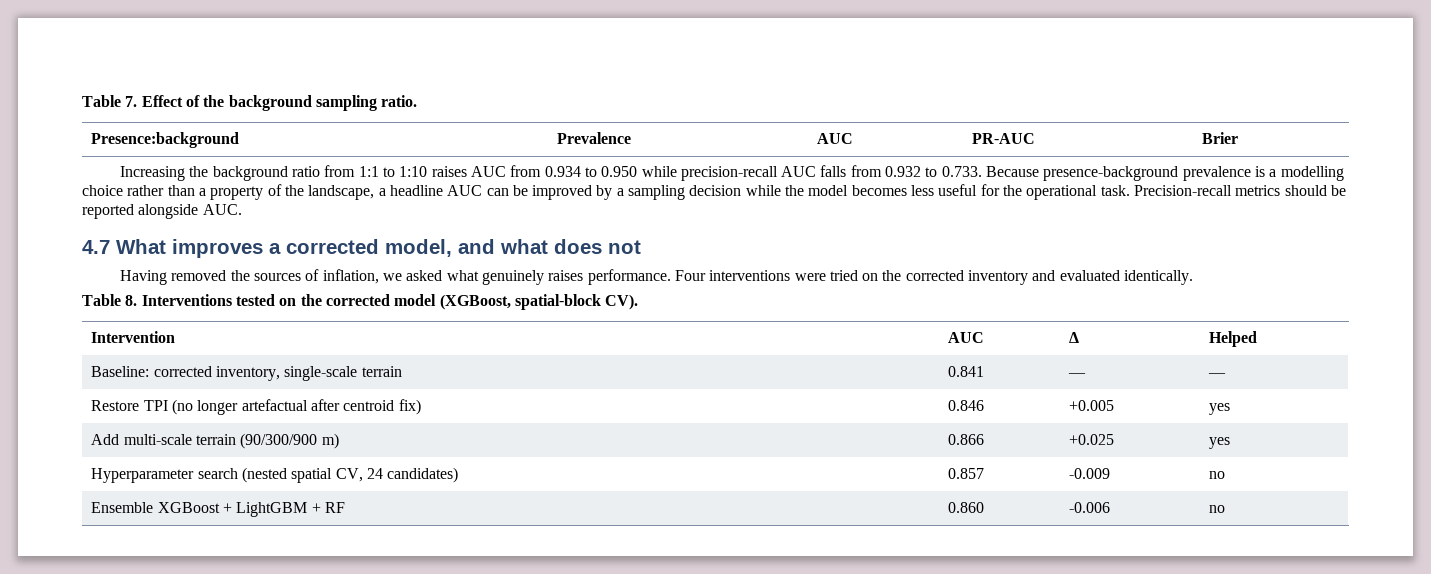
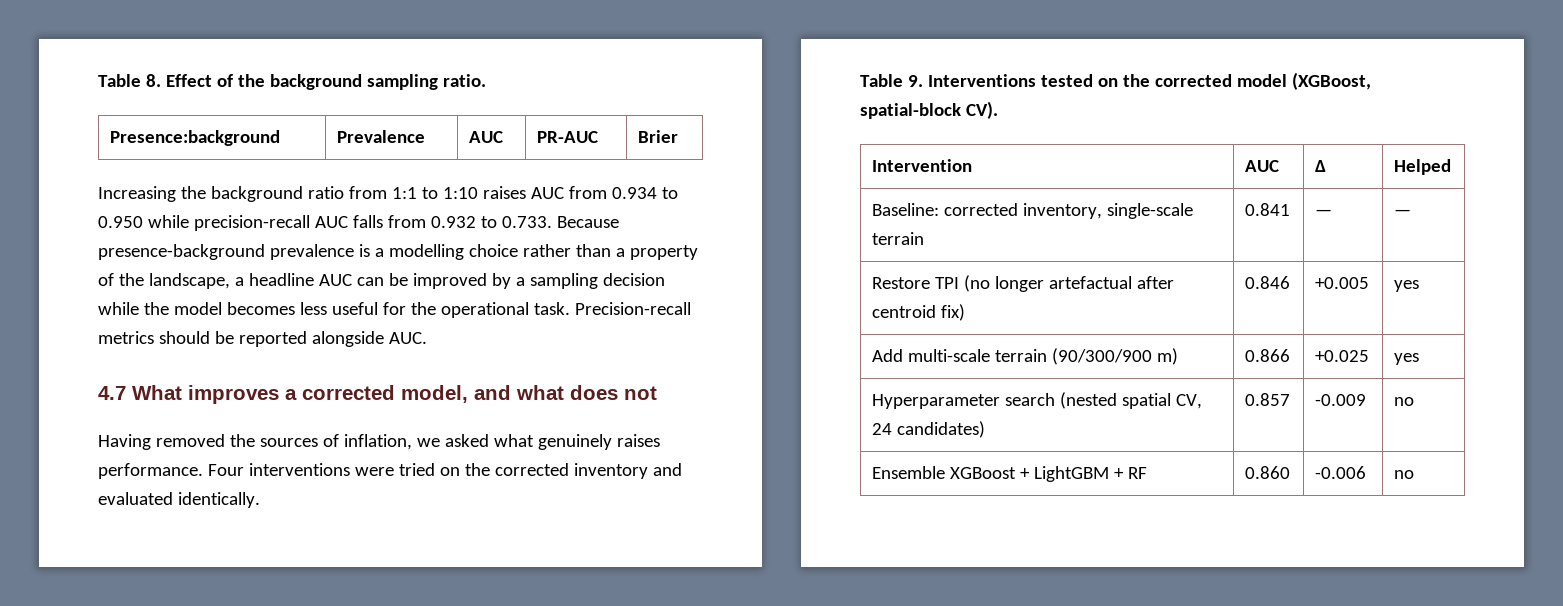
[82,95,138,107] Table 7. -> [98,74,161,87] Table 8.
[125,295,138,306] 8. -> [907,75,923,87] 9.

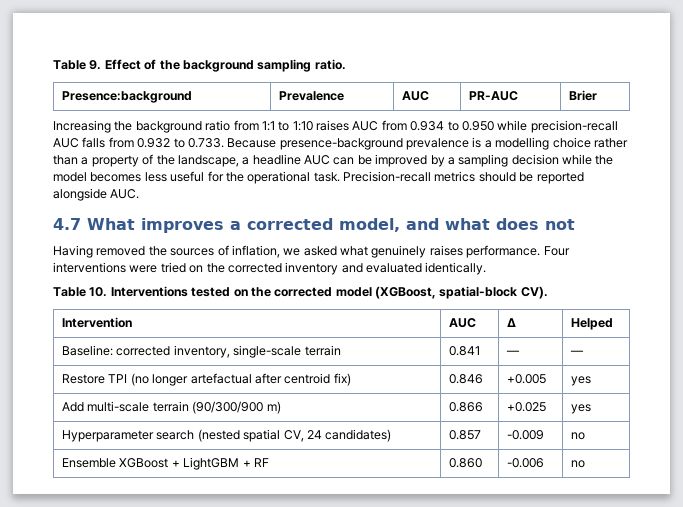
[98,74,161,87] Table 8. -> [53,60,102,70] Table 9.
[907,75,923,87] 9. -> [89,287,108,297] 10.

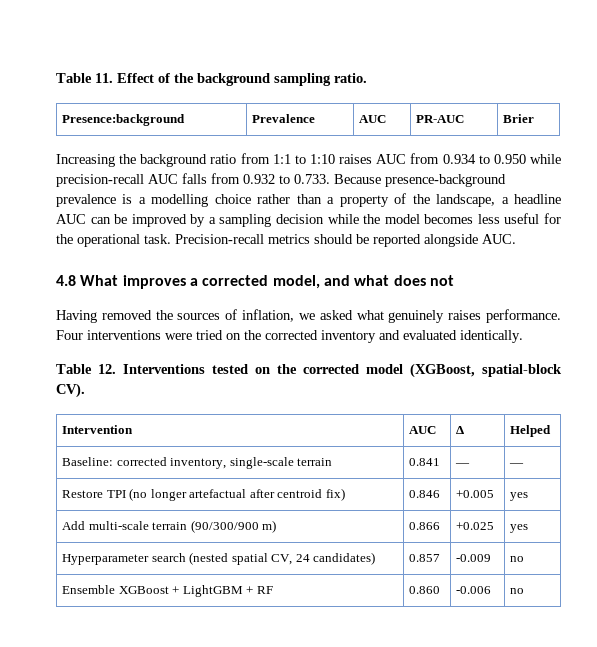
[53,60,102,70] Table 9. -> [56,73,113,83] Table 11.
[53,218,81,230] 4.7 -> [56,275,76,286] 4.8
[89,287,108,297] 10. -> [98,364,116,374] 12.

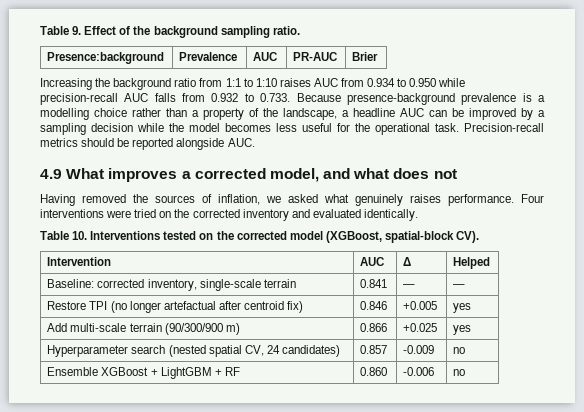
[56,73,113,83] Table 11. -> [40,26,82,35] Table 9.
[56,275,76,286] 4.8 -> [40,169,62,179] 4.9
[98,364,116,374] 12. -> [72,231,88,240] 10.

